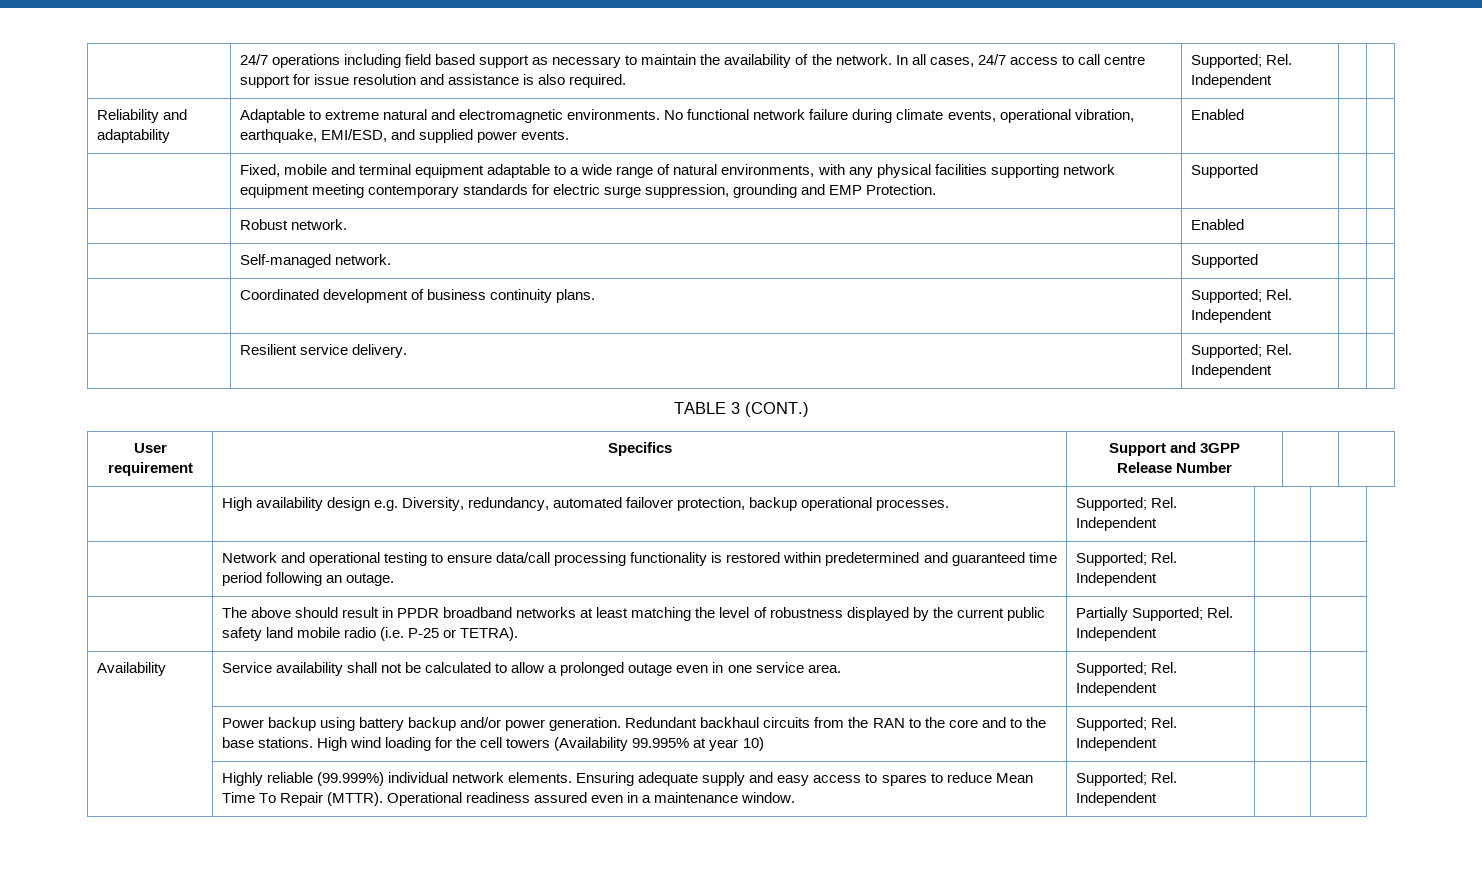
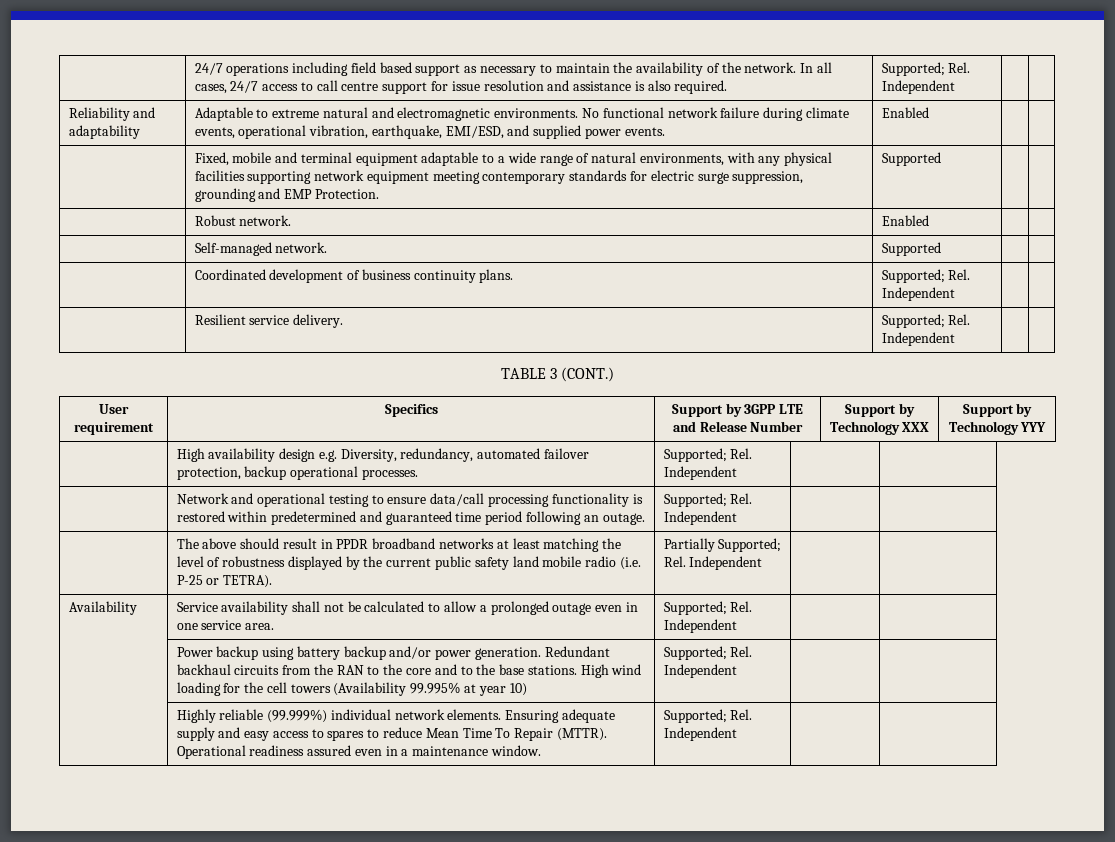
[1170,442,1241,453] [1116,462,1233,473] and 3GPP // Release Number | | -> [725,403,804,417] [672,421,804,432] [845,403,915,417] [829,421,930,435] [962,403,1033,417] [948,421,1047,435] by 3GPP LTE and Release Number | Support by Technology XXX | Support by Technology YYY

